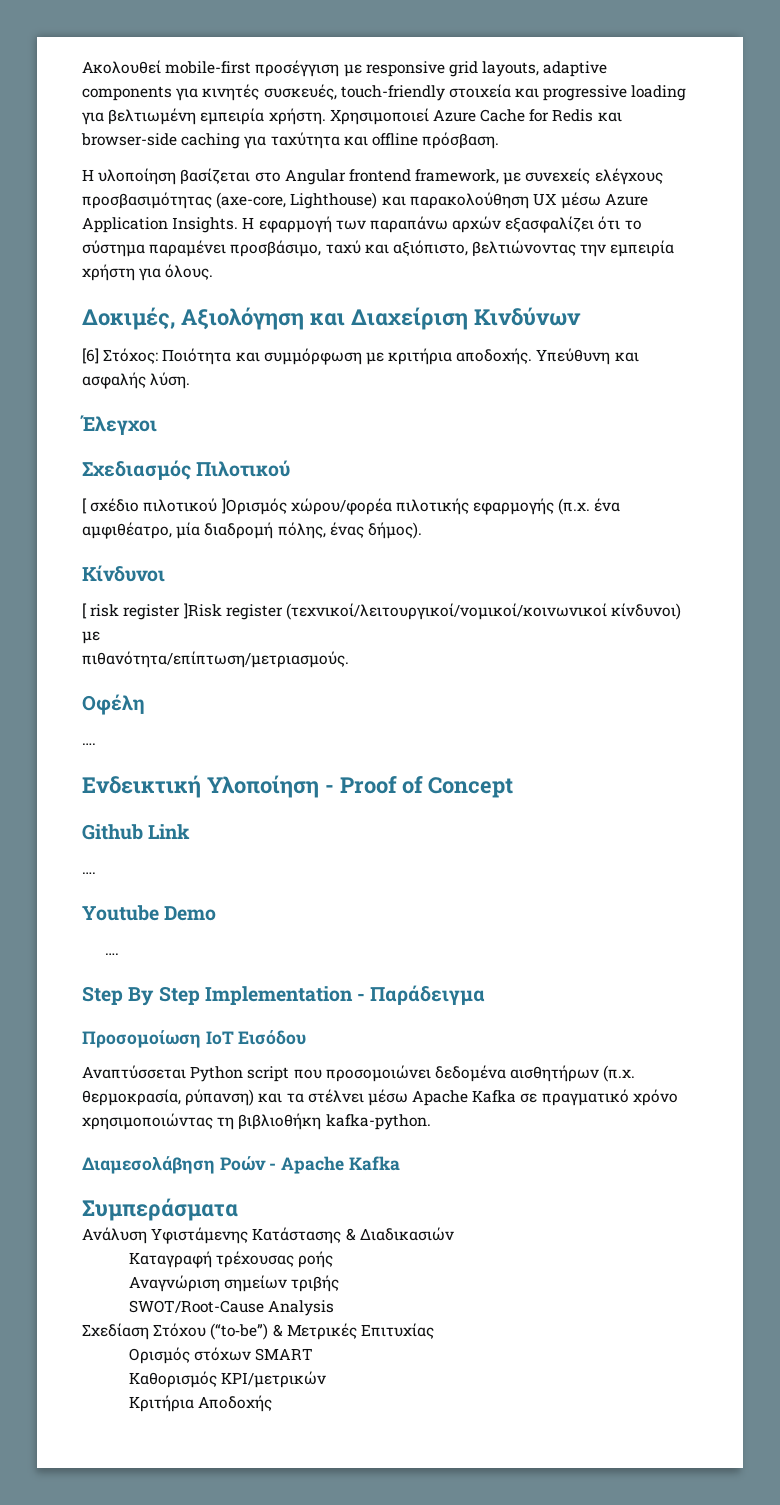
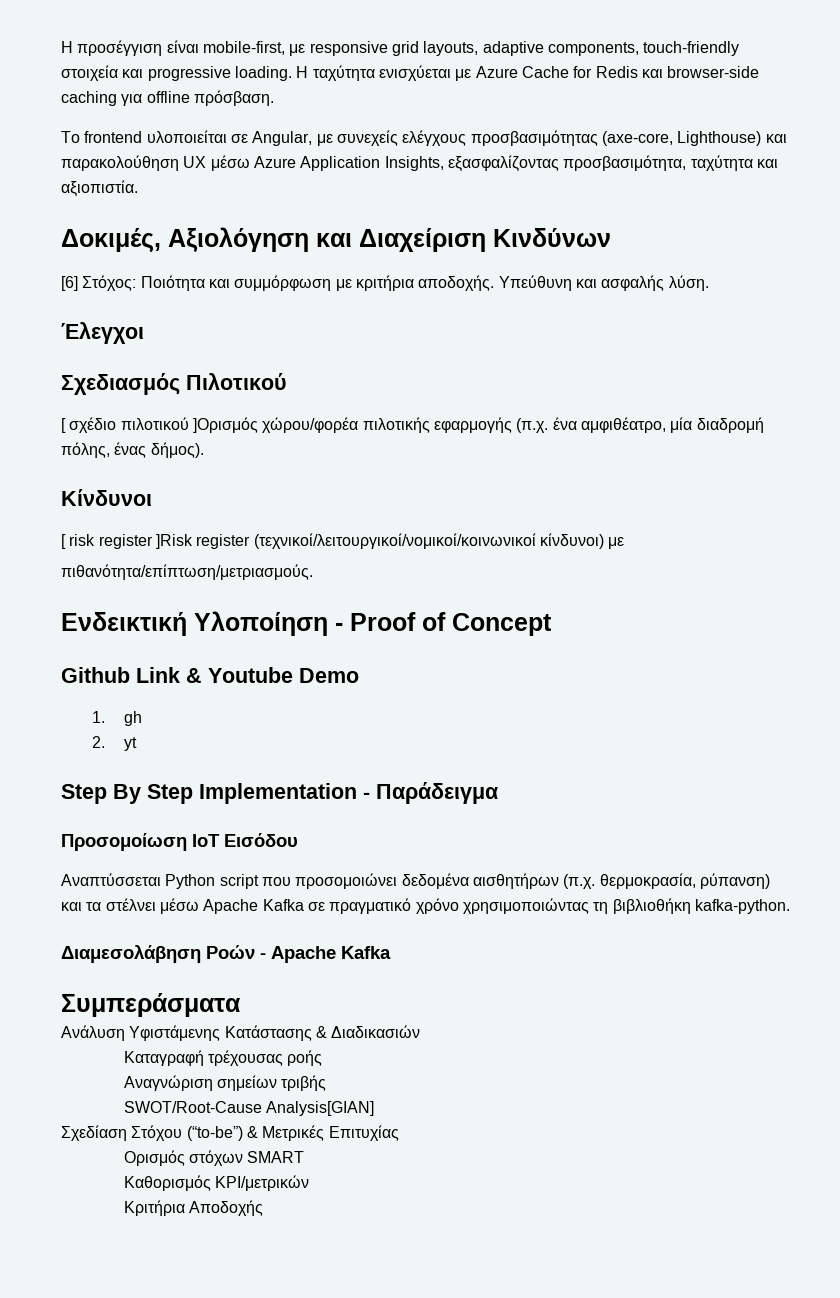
[82,60,340,77] Ακολουθεί mobile-first προσέγγιση -> [61,40,285,56] Η προσέγγιση είναι mobile-first,
[82,84,687,101] [82,108,429,125] components για κινητές συσκευές, touch-friendly στοιχεία και progressive loading για βελτιωμένη εμπειρία χρήστη. Χρησιμοποιεί -> [547,41,740,56] [61,65,472,81] components, touch-friendly στοιχεία και progressive loading. Η ταχύτητα ενισχύεται με
[270,132,368,149] ταχύτητα και -> (143, 100) none
[82,168,500,185] Η υλοποίηση βασίζεται στο Angular frontend framework, -> [61,130,313,146] Το frontend υλοποιείται σε Angular,
[172,216,642,233] [82,240,675,257] [82,264,214,281] Insights. Η εφαρμογή των παραπάνω αρχών εξασφαλίζει ότι το σύστημα παραμένει προσβάσιμο, ταχύ και αξιόπιστο, βελτιώνοντας την εμπειρία χρήστη για όλους. -> [384,155,778,172] [61,180,138,197] Insights, εξασφαλίζοντας προσβασιμότητα, ταχύτητα και αξιοπιστία.
[82,694,145,715] [82,743,96,745] // Οφέλη // …. -> (313, 572) none
[82,872,96,874] // …. // -> [186,668,202,683] &
[105,953,120,955] …. -> [92,711,142,726] [92,736,137,751] 1. gh // 2. yt
[267,1300,334,1316] Analysis -> [266,1101,375,1116] Analysis[GIAN]

